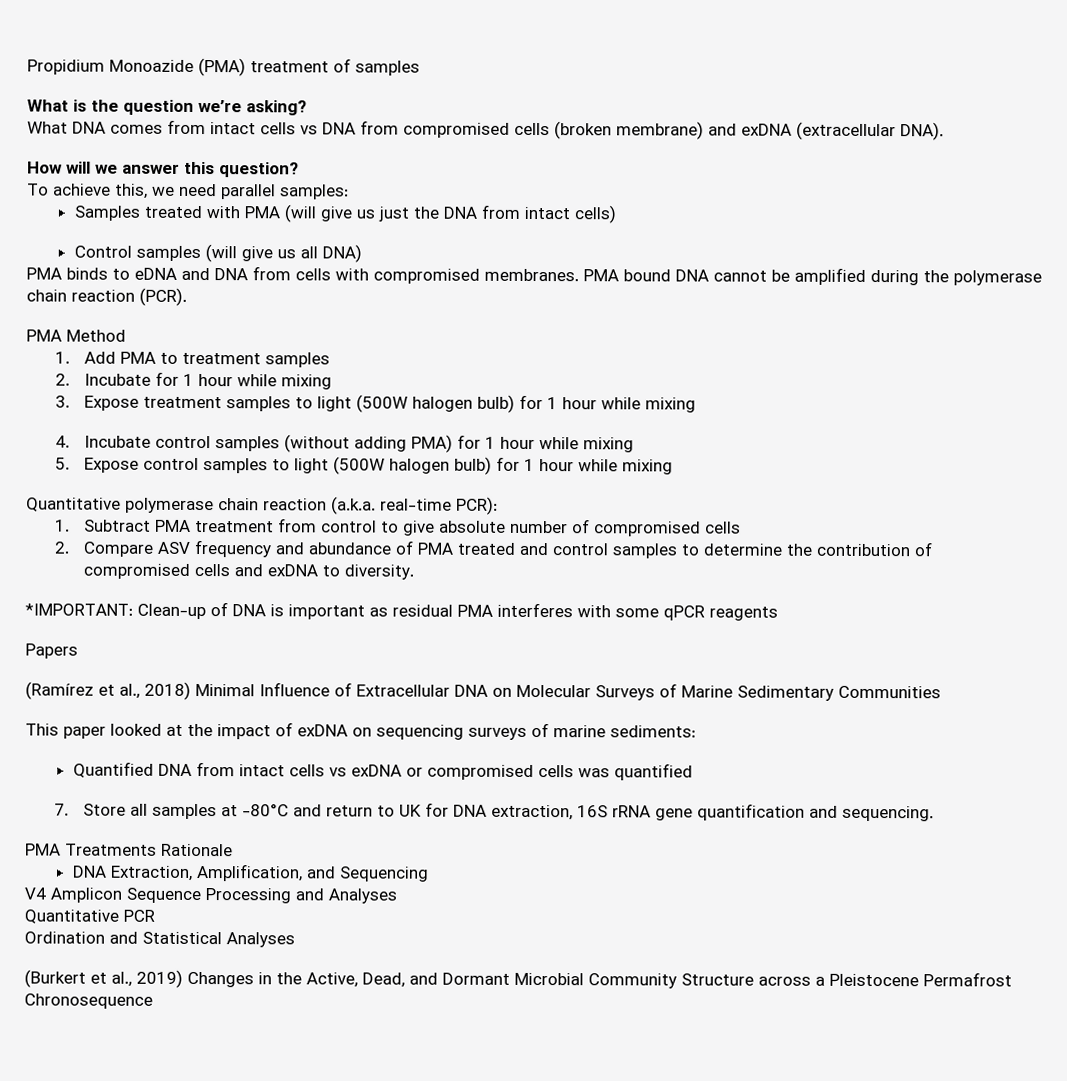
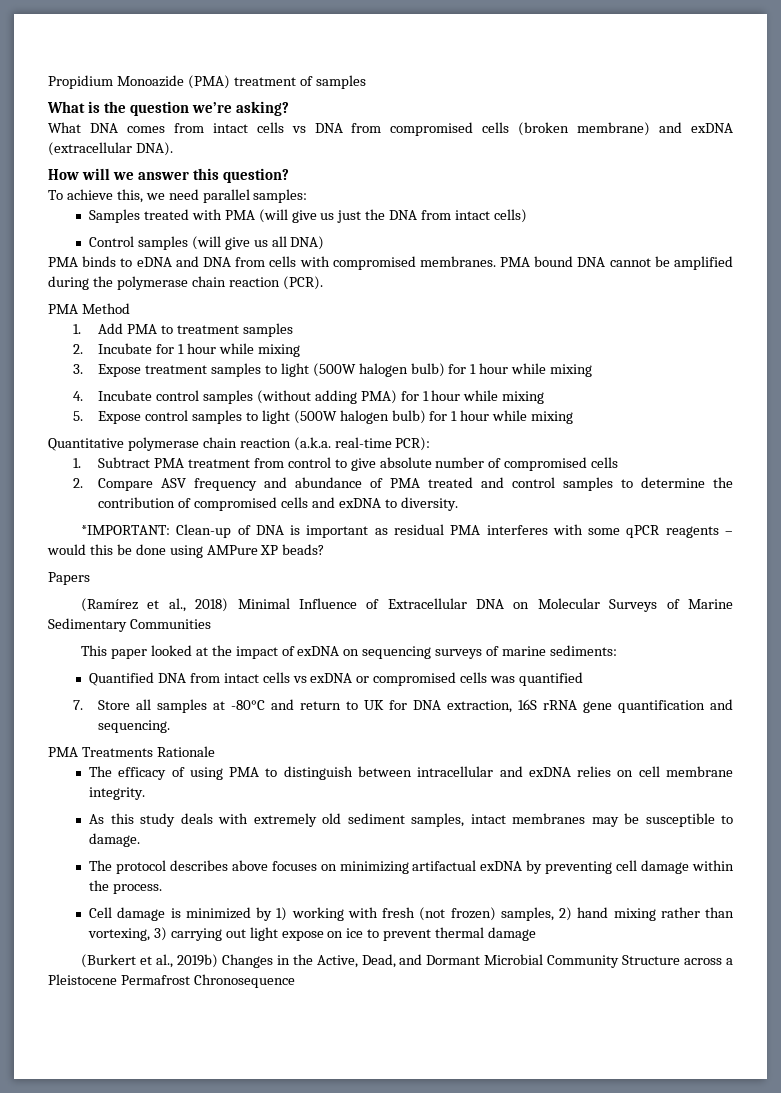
(778, 613) none -> [724,531,733,535] [47,544,325,558] – would this be done using AMPure XP beads?
[71,864,429,882] [24,887,397,904] [24,909,155,924] [24,931,295,948] DNA Extraction, Amplification, and Sequencing // V4 Amplicon Sequence Processing and Analyses // Quantitative PCR // Ordination and Statistical Analyses -> [88,766,733,780] [88,787,145,800] [88,813,733,827] [88,833,140,847] [88,860,735,874] [88,880,162,894] [88,907,734,921] [87,927,537,941] The efficacy of using PMA to distinguish between intracellular and exDNA relies on cell membrane integrity. // As this study deals with extremely old sediment samples, intact membranes may be susceptible to damage. // The protocol describes above focuses on minimizing artifactual exDNA by preventing cell damage within the process. // Cell damage is minimized by 1) working with fresh (not frozen) samples, 2) hand mixing rather than vortexing, 3) carrying out light expose on ice to prevent thermal damage
[136,969,183,988] 2019) -> [176,954,218,968] 2019b)

